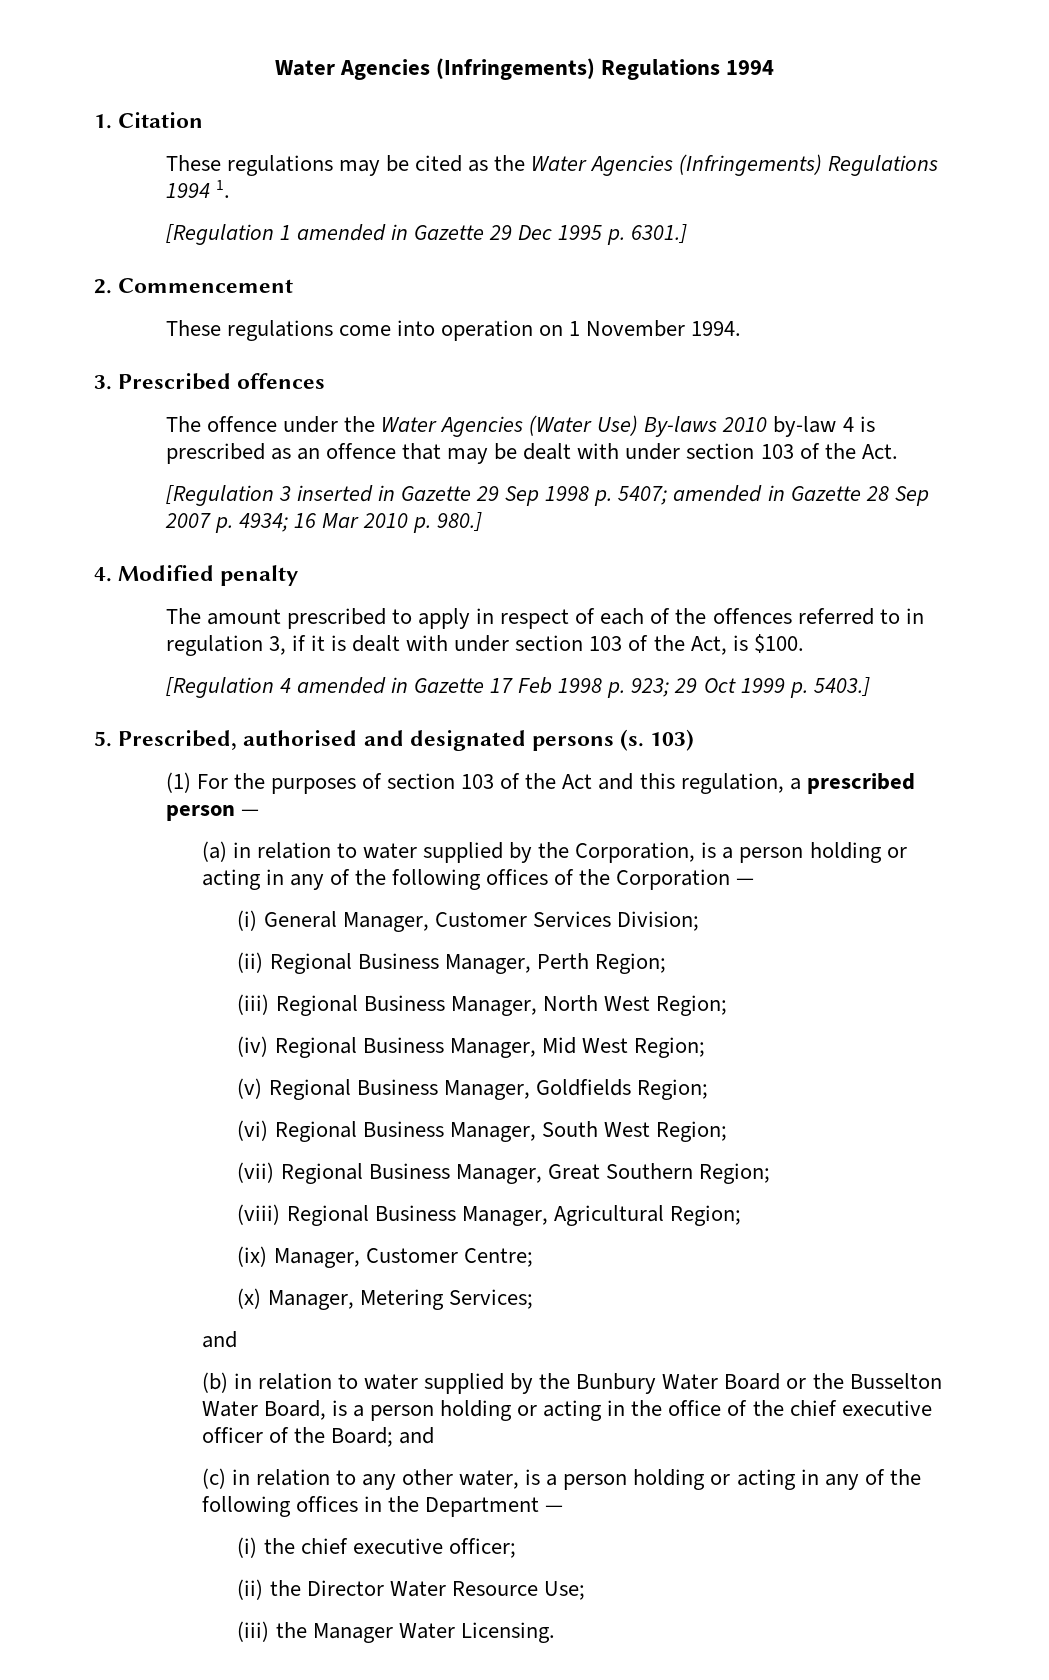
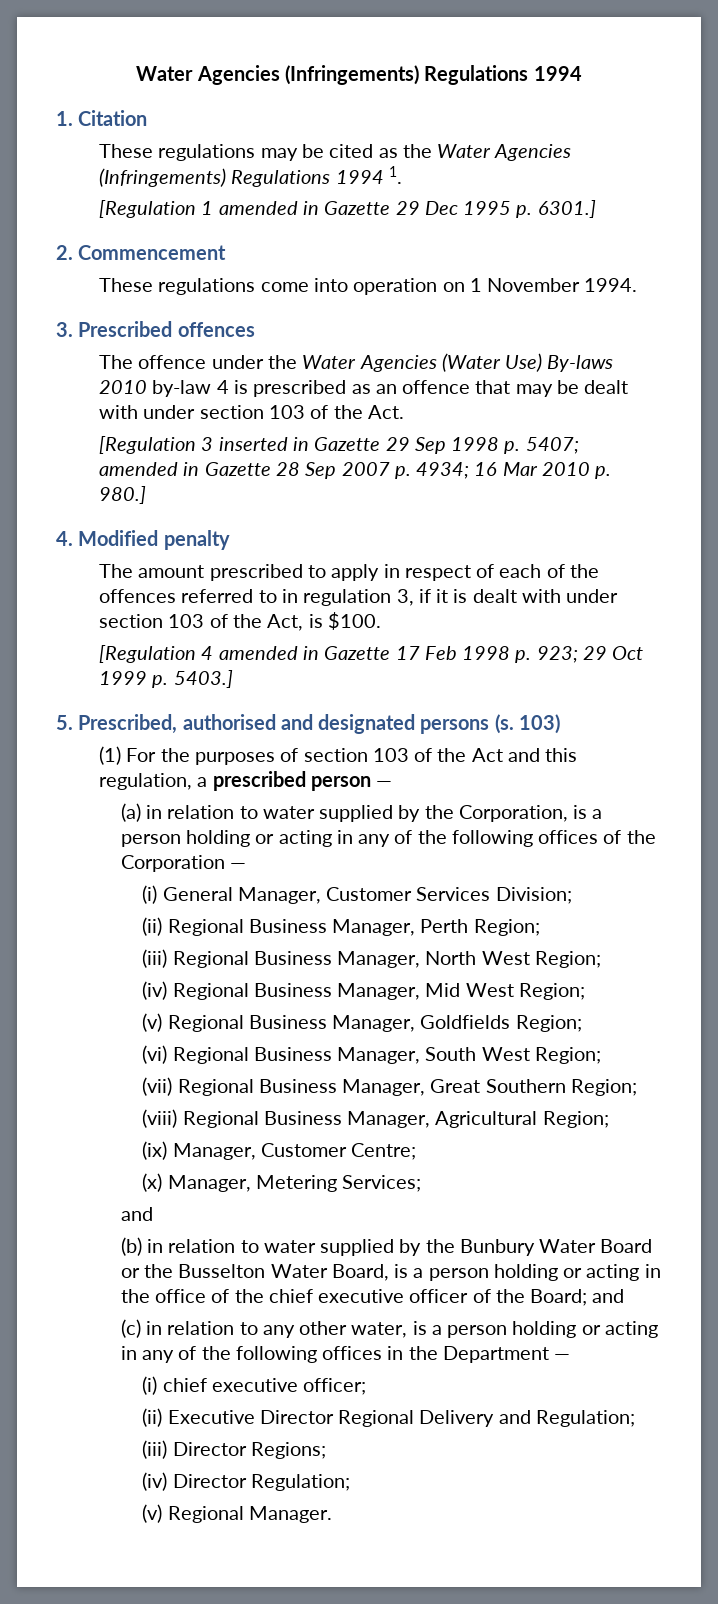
[263,1538,295,1554] the -> (158, 1385) none
[269,1580,585,1600] [237,1621,555,1643] the Director Water Resource Use; // (iii) the Manager Water Licensing. -> [167,1410,636,1427] [142,1440,326,1459] [142,1472,350,1491] [142,1504,332,1523] Executive Director Regional Delivery and Regulation; // (iii) Director Regions; // (iv) Director Regulation; // (v) Regional Manager.

